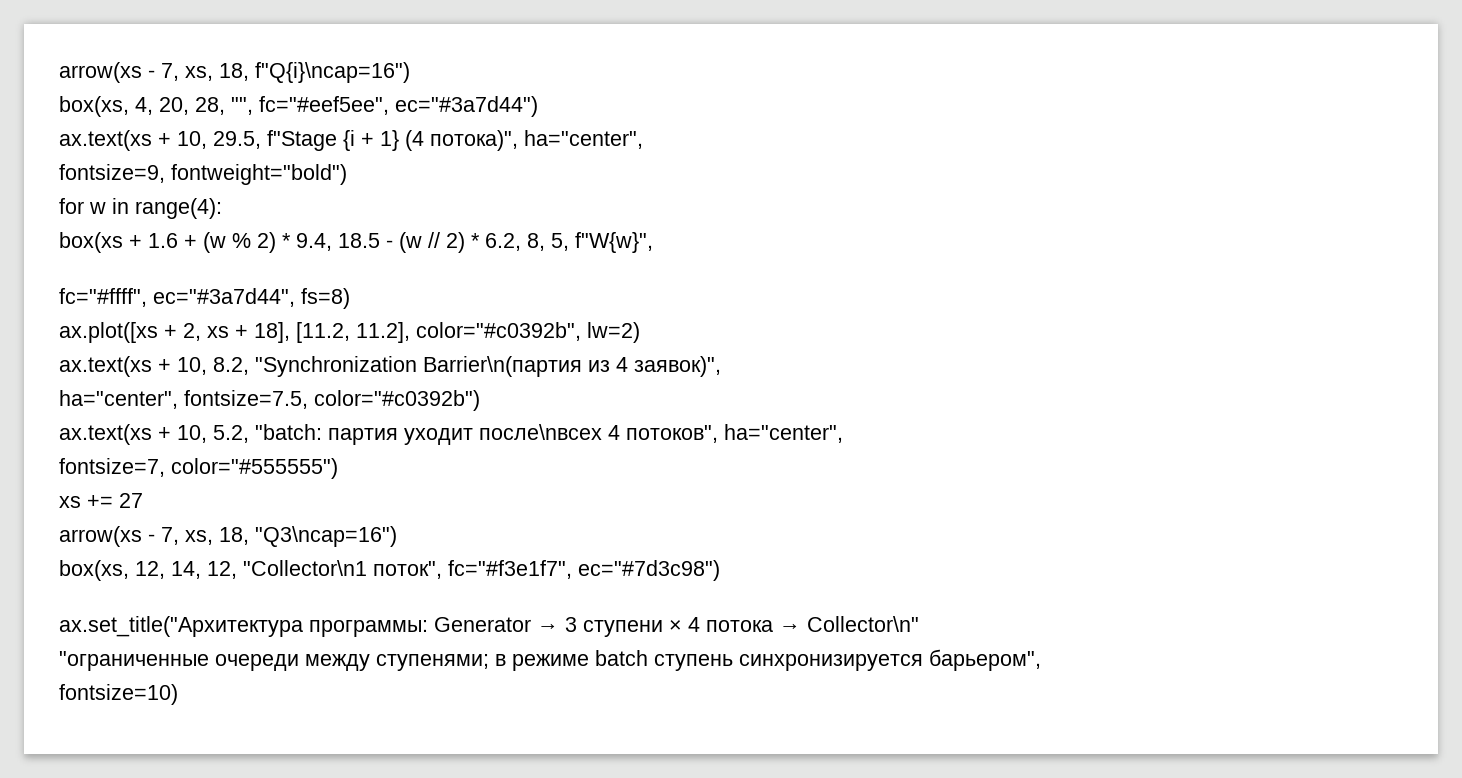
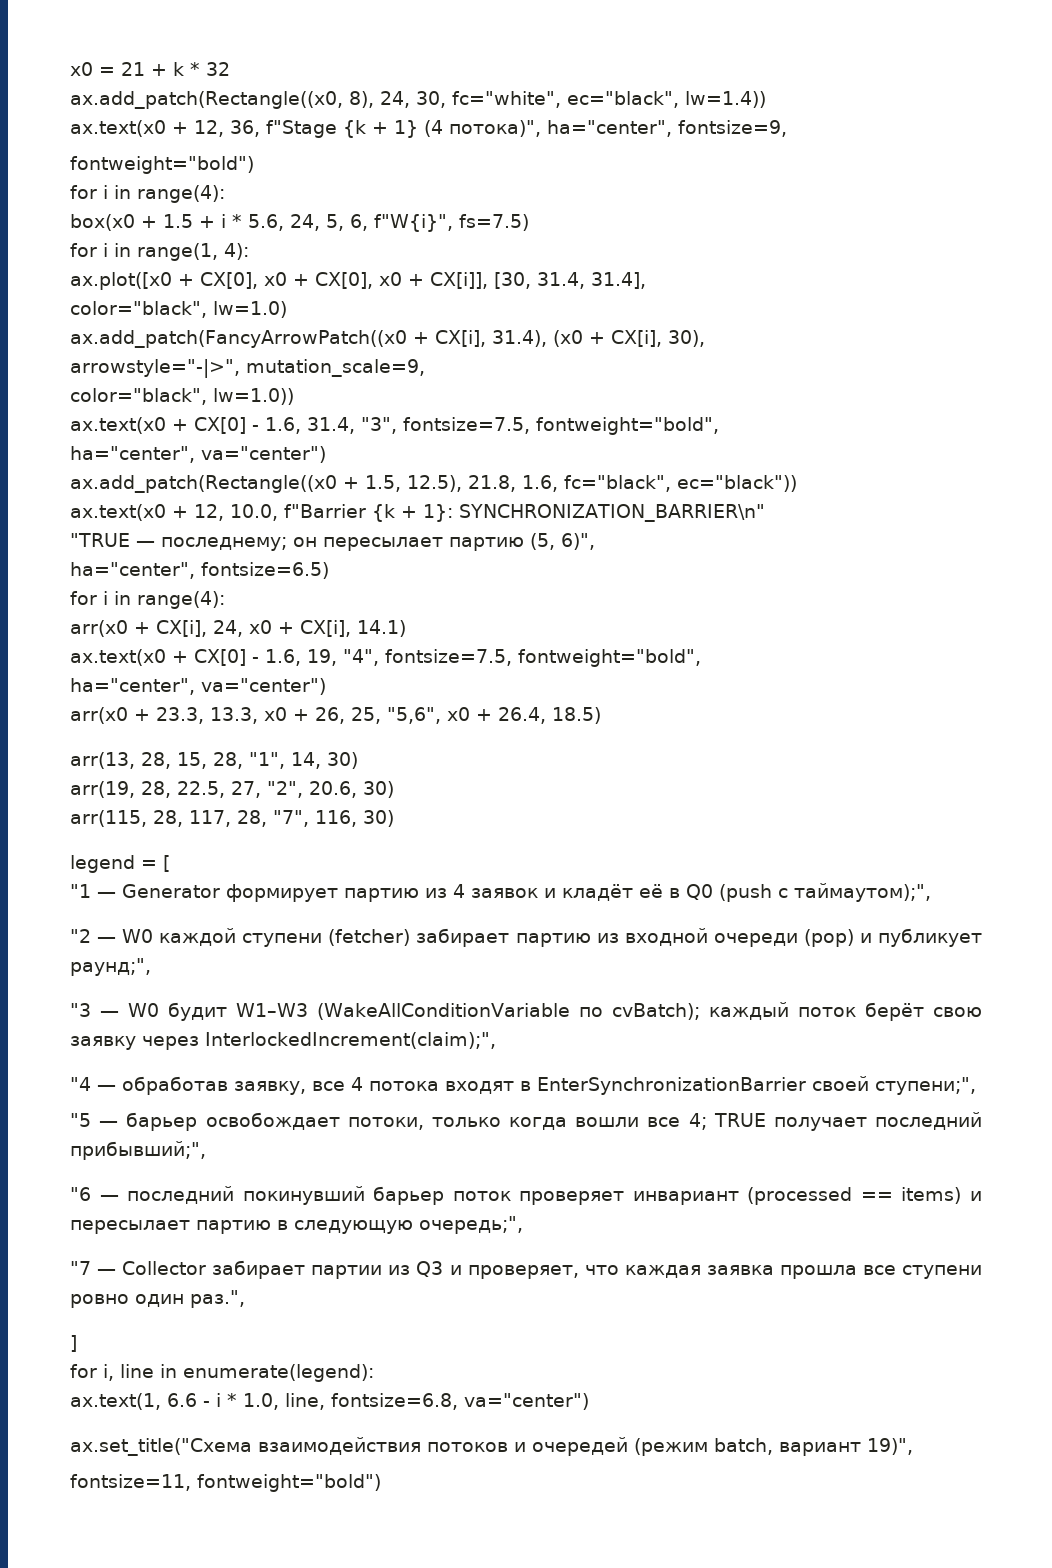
[59,62,410,83] [59,96,538,117] [59,130,355,151] arrow(xs - 7, xs, 18, f"Q{i}\ncap=16") // box(xs, 4, 20, 28, "", fc="#eef5ee", ec="#3a7d44") // ax.text(xs + 10, 29.5, f"Stage {i -> [70,62,230,76] [70,91,766,109] [70,120,366,138] x0 = 21 + k * 32 // ax.add_patch(Rectangle((x0, 8), 24, 30, fc="white", ec="black", lw=1.4)) // ax.text(x0 + 12, 36, f"Stage {k
[59,164,165,183] // fontsize=9, -> [678,120,787,137] fontsize=9, //
[89,198,222,219] [59,232,653,253] [59,288,350,309] [59,322,640,343] [59,356,721,377] [59,390,480,411] [59,424,843,445] [59,458,338,479] [59,493,143,508] [59,526,397,547] [59,560,720,581] [59,616,919,637] [59,649,1041,671] [59,684,178,705] w in range(4): // box(xs + 1.6 + (w % 2) * 9.4, 18.5 - (w // 2) * 6.2, 8, 5, f"W{w}", // fc="#ffff", ec="#3a7d44", fs=8) // ax.plot([xs + 2, xs + 18], [11.2, 11.2], color="#c0392b", lw=2) // ax.text(xs + 10, 8.2, "Synchronization Barrier\n(партия из 4 заявок)", // ha="center", fontsize=7.5, color="#c0392b") // ax.text(xs + 10, 5.2, "batch: партия уходит после\nвсех 4 потоков", ha="center", // fontsize=7, color="#555555") // xs += 27 // arrow(xs - 7, xs, 18, "Q3\ncap=16") // box(xs, 12, 14, 12, "Collector\n1 поток", fc="#f3e1f7", ec="#7d3c98") // ax.set_title("Архитектура программы: Generator → 3 ступени × 4 потока → Collector\n" // "ограниченные очереди между ступенями; в режиме batch ступень синхронизируется барьером", // fontsize=10) -> [103,185,225,203] [70,214,529,232] [70,243,249,261] [70,272,646,290] [70,301,287,318] [70,330,705,348] [70,359,425,378] [70,388,294,405] [70,417,719,435] [70,446,326,463] [70,475,797,493] [70,504,765,522] [70,533,595,551] [70,562,329,579] [70,591,225,609] [70,620,406,637] [70,649,701,667] [70,678,326,695] [70,707,601,724] [70,752,358,769] [70,781,394,798] [70,810,394,827] [70,855,170,873] [70,883,931,902] [70,928,983,947] [70,958,151,976] [70,1002,983,1021] [70,1032,496,1050] [70,1076,976,1095] [70,1112,982,1131] [70,1141,206,1160] [70,1186,982,1205] [70,1216,523,1234] [70,1260,982,1279] [70,1290,245,1308] [70,1335,77,1352] [70,1364,374,1382] [70,1393,589,1410] [70,1437,913,1456] [70,1474,381,1492] i in range(4): // box(x0 + 1.5 + i * 5.6, 24, 5, 6, f"W{i}", fs=7.5) // for i in range(1, 4): // ax.plot([x0 + CX[0], x0 + CX[0], x0 + CX[i]], [30, 31.4, 31.4], // color="black", lw=1.0) // ax.add_patch(FancyArrowPatch((x0 + CX[i], 31.4), (x0 + CX[i], 30), // arrowstyle="-|>", mutation_scale=9, // color="black", lw=1.0)) // ax.text(x0 + CX[0] - 1.6, 31.4, "3", fontsize=7.5, fontweight="bold", // ha="center", va="center") // ax.add_patch(Rectangle((x0 + 1.5, 12.5), 21.8, 1.6, fc="black", ec="black")) // ax.text(x0 + 12, 10.0, f"Barrier {k + 1}: SYNCHRONIZATION_BARRIER\n" // "TRUE — последнему; он пересылает партию (5, 6)", // ha="center", fontsize=6.5) // for i in range(4): // arr(x0 + CX[i], 24, x0 + CX[i], 14.1) // ax.text(x0 + CX[0] - 1.6, 19, "4", fontsize=7.5, fontweight="bold", // ha="center", va="center") // arr(x0 + 23.3, 13.3, x0 + 26, 25, "5,6", x0 + 26.4, 18.5) // arr(13, 28, 15, 28, "1", 14, 30) // arr(19, 28, 22.5, 27, "2", 20.6, 30) // arr(115, 28, 117, 28, "7", 116, 30) // legend = [ // "1 — Generator формирует партию из 4 заявок и кладёт её в Q0 (push с таймаутом);", // "2 — W0 каждой ступени (fetcher) забирает партию из входной очереди (pop) и публикует раунд;", // "3 — W0 будит W1–W3 (WakeAllConditionVariable по cvBatch); каждый поток берёт свою заявку через InterlockedIncrement(claim);", // "4 — обработав заявку, все 4 потока входят в EnterSynchronizationBarrier своей ступени;", // "5 — барьер освобождает потоки, только когда вошли все 4; TRUE получает последний прибывший;", // "6 — последний покинувший барьер поток проверяет инвариант (processed == items) и пересылает партию в следующую очередь;", // "7 — Collector забирает партии из Q3 и проверяет, что каждая заявка прошла все ступени ровно один раз.", // ] // for i, line in enumerate(legend): // ax.text(1, 6.6 - i * 1.0, line, fontsize=6.8, va="center") // ax.set_title("Схема взаимодействия потоков и очередей (режим batch, вариант 19)", // fontsize=11, fontweight="bold")

